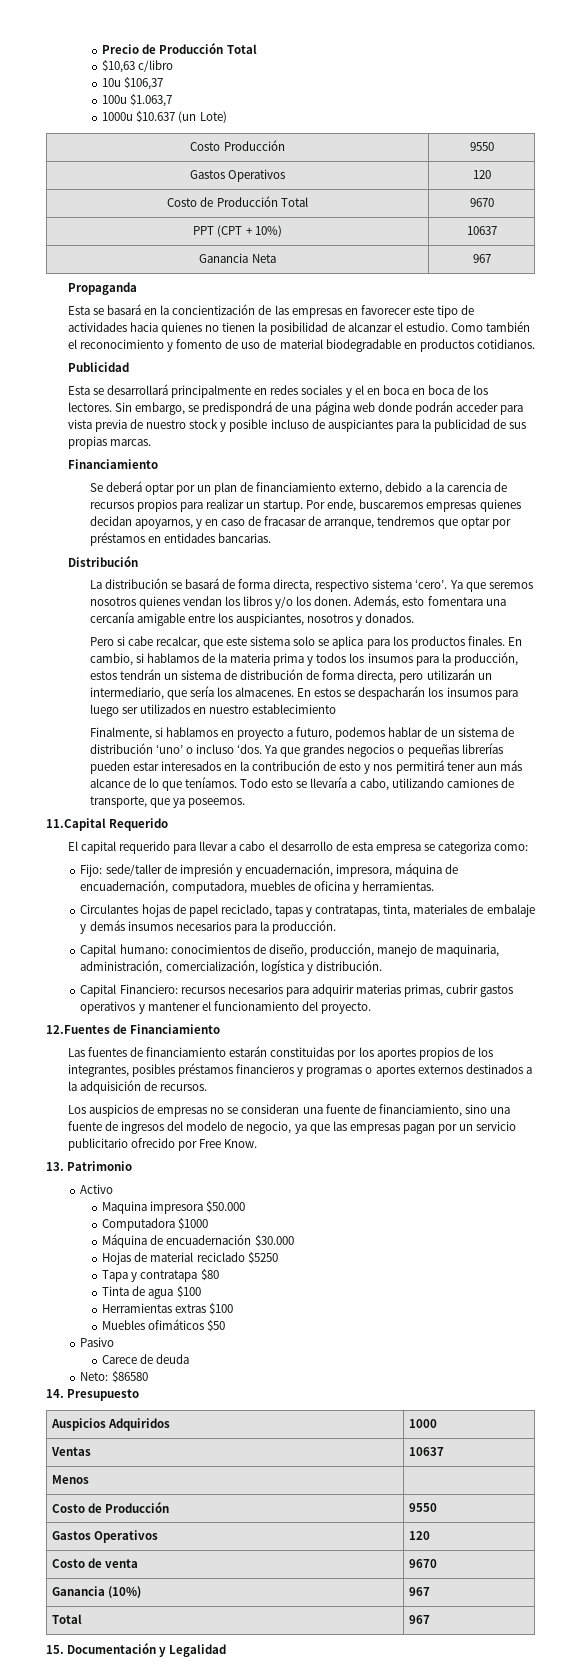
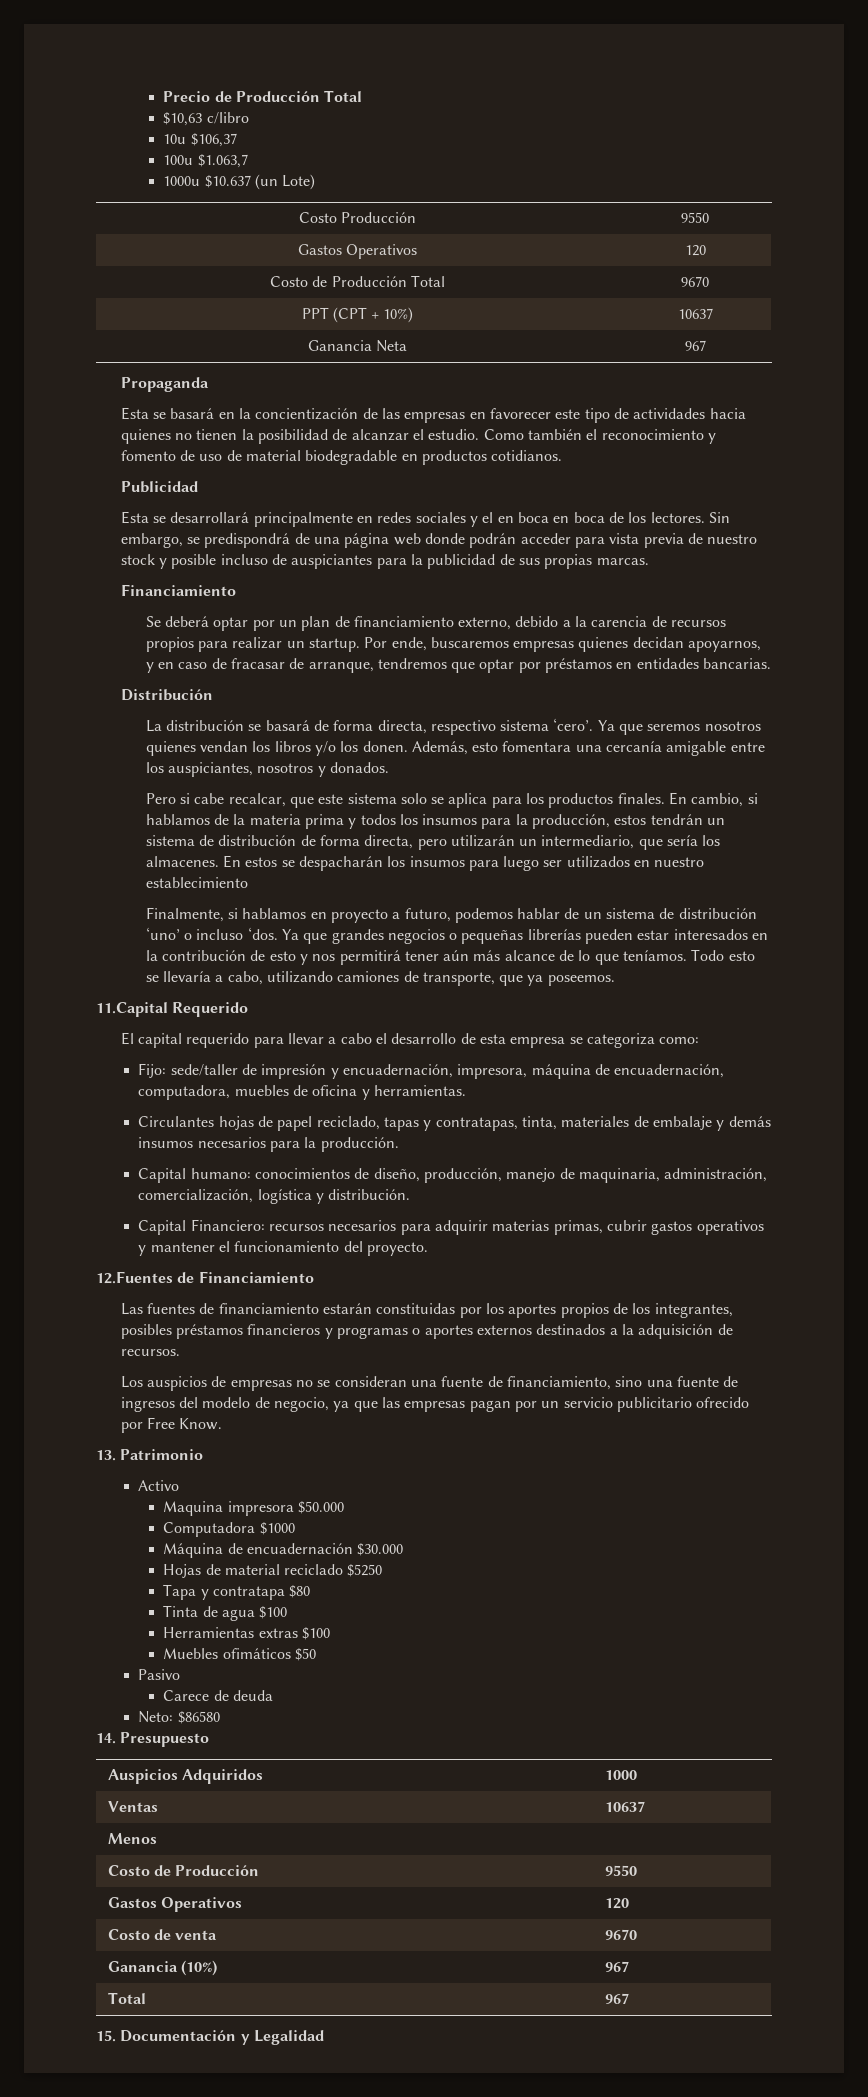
[476,764,497,771] aun -> [443,950,470,961] aún

